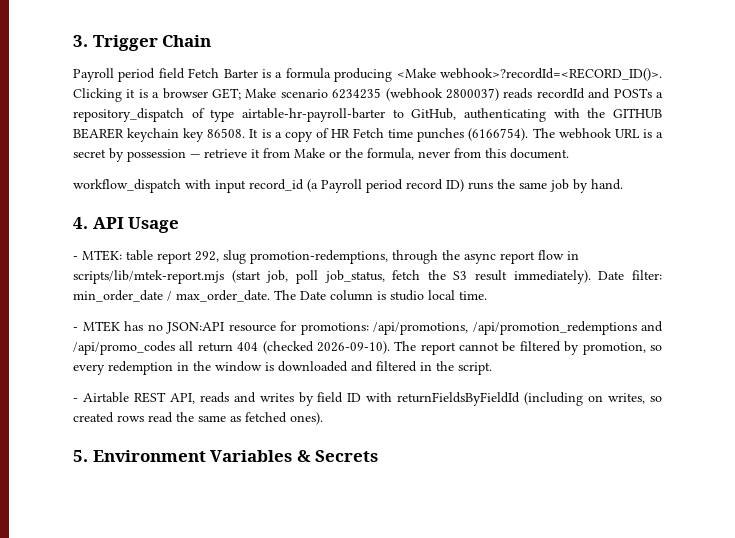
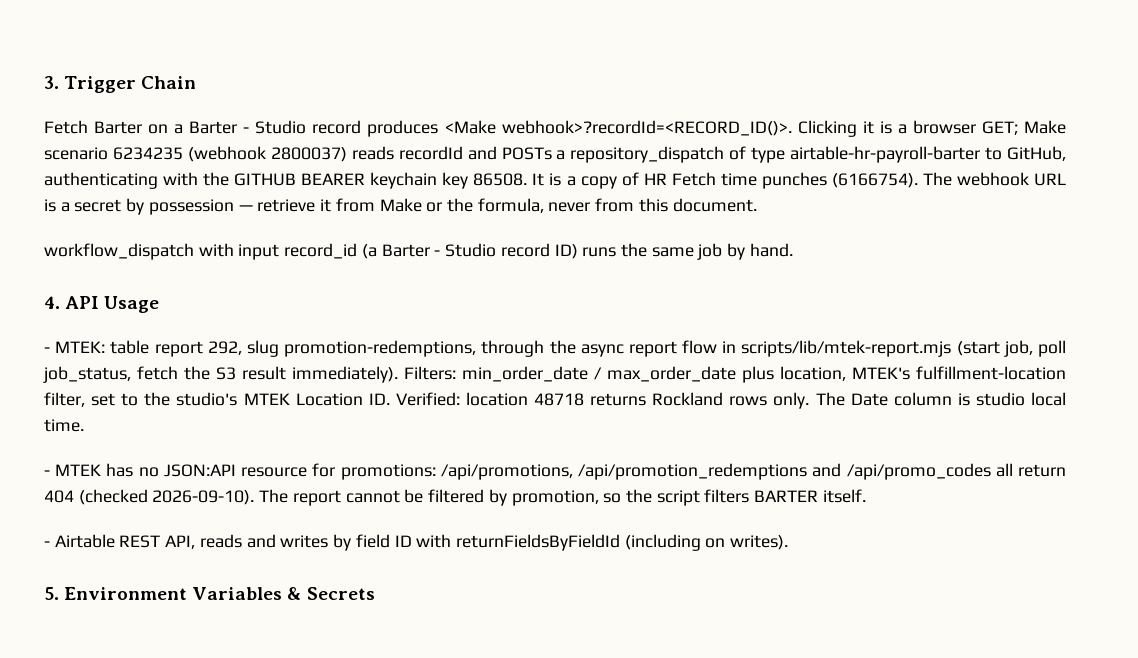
[73,68,393,82] Payroll period field Fetch Barter is a formula producing -> [44,120,439,137] Fetch Barter on a Barter - Studio record produces
[321,179,403,193] Payroll period -> [381,243,497,257] Barter - Studio
[598,270,662,280] [73,290,270,302] Date filter: min_order_date / max_order_date. -> [404,366,1066,383] [44,392,810,409] Filters: min_order_date / max_order_date plus location, MTEK's fulfillment-location filter, set to the studio's MTEK Location ID. Verified: location 48718 returns Rockland rows only.
[73,361,492,375] every redemption in the window is downloaded and filtered in the script. -> [625,489,866,506] the script filters BARTER itself.
[608,393,662,404] [73,412,323,425] writes, so created rows read the same as fetched ones). -> [730,535,789,550] writes).

